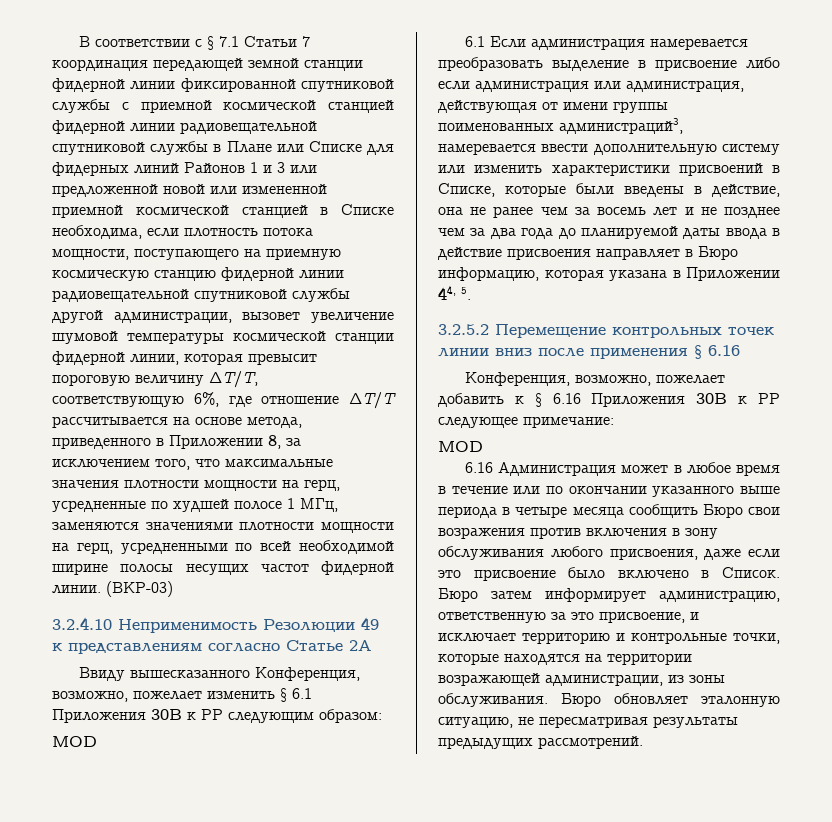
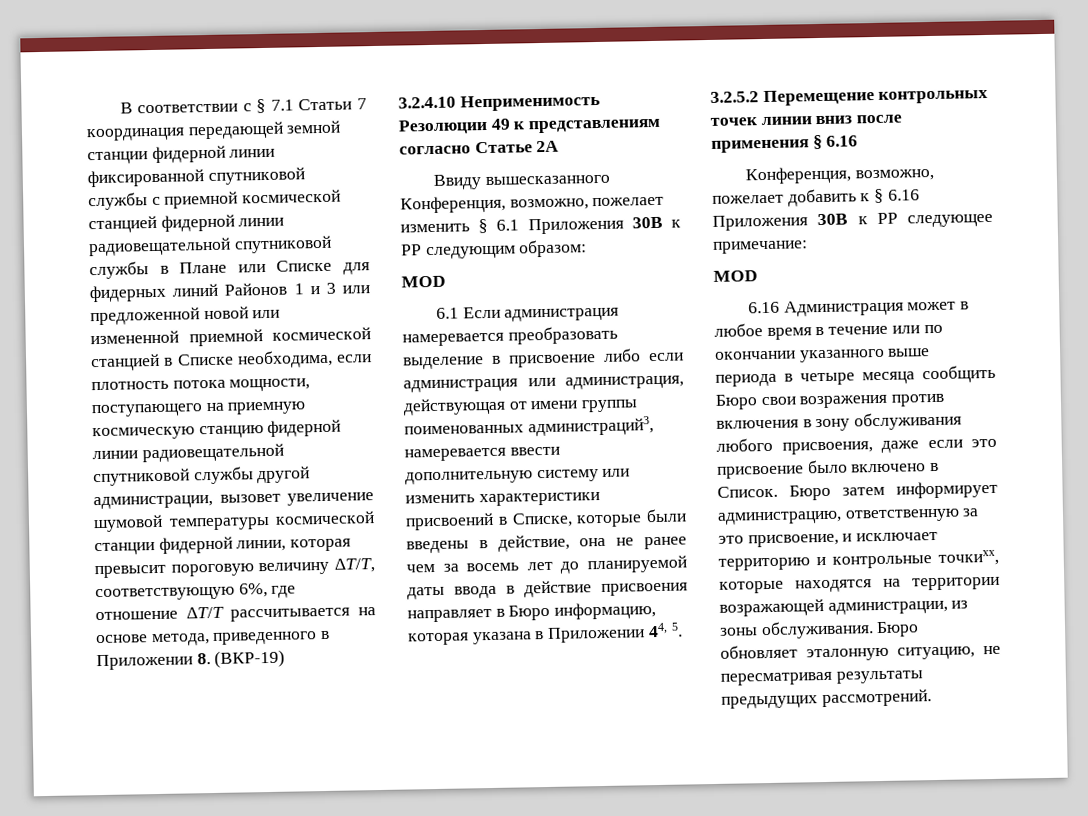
[268,435,301,449] [52,459,333,470] [52,479,340,491] [52,498,338,512] [52,522,395,533] [52,540,394,554] [52,561,394,575] [52,581,173,597] 8, за исключением того, что максимальные значения плотности мощности на герц, усредненные по худшей полосе 1 МГц, заменяются значениями плотности мощности на герц, усредненными по всей необходимой ширине полосы несущих частот фидерной линии. (ВКР-03) -> [196,649,286,668] 8. (ВКР-19)
[684,207,780,218] [438,228,554,239] и не позднее чем за два года -> (553, 566) none
[733,633,780,644] точки, -> [938,549,999,566] точкиxx,

